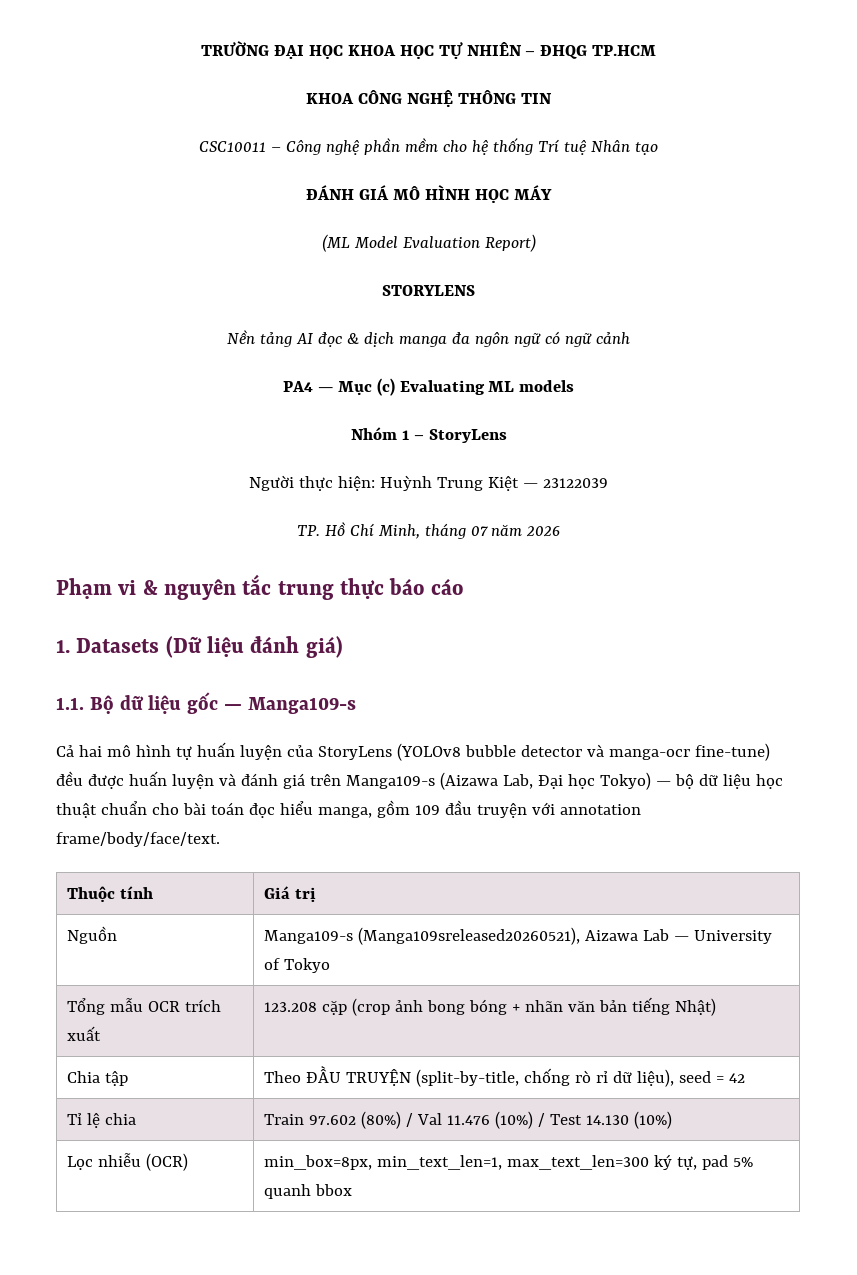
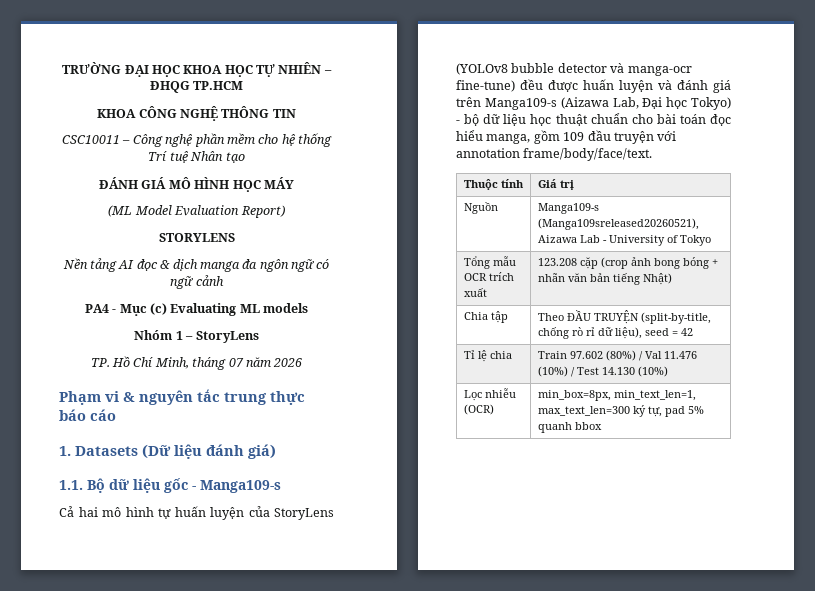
[317,387,333,392] — -> [112,309,117,313] -
[249,475,608,491] // Người thực hiện: Huỳnh Trung Kiệt — 23122039 -> (259, 337) none
[224,704,243,710] — -> [192,486,196,490] -
[655,781,671,786] — -> [456,120,460,124] -
[673,936,689,941] — -> [602,240,607,243] -

